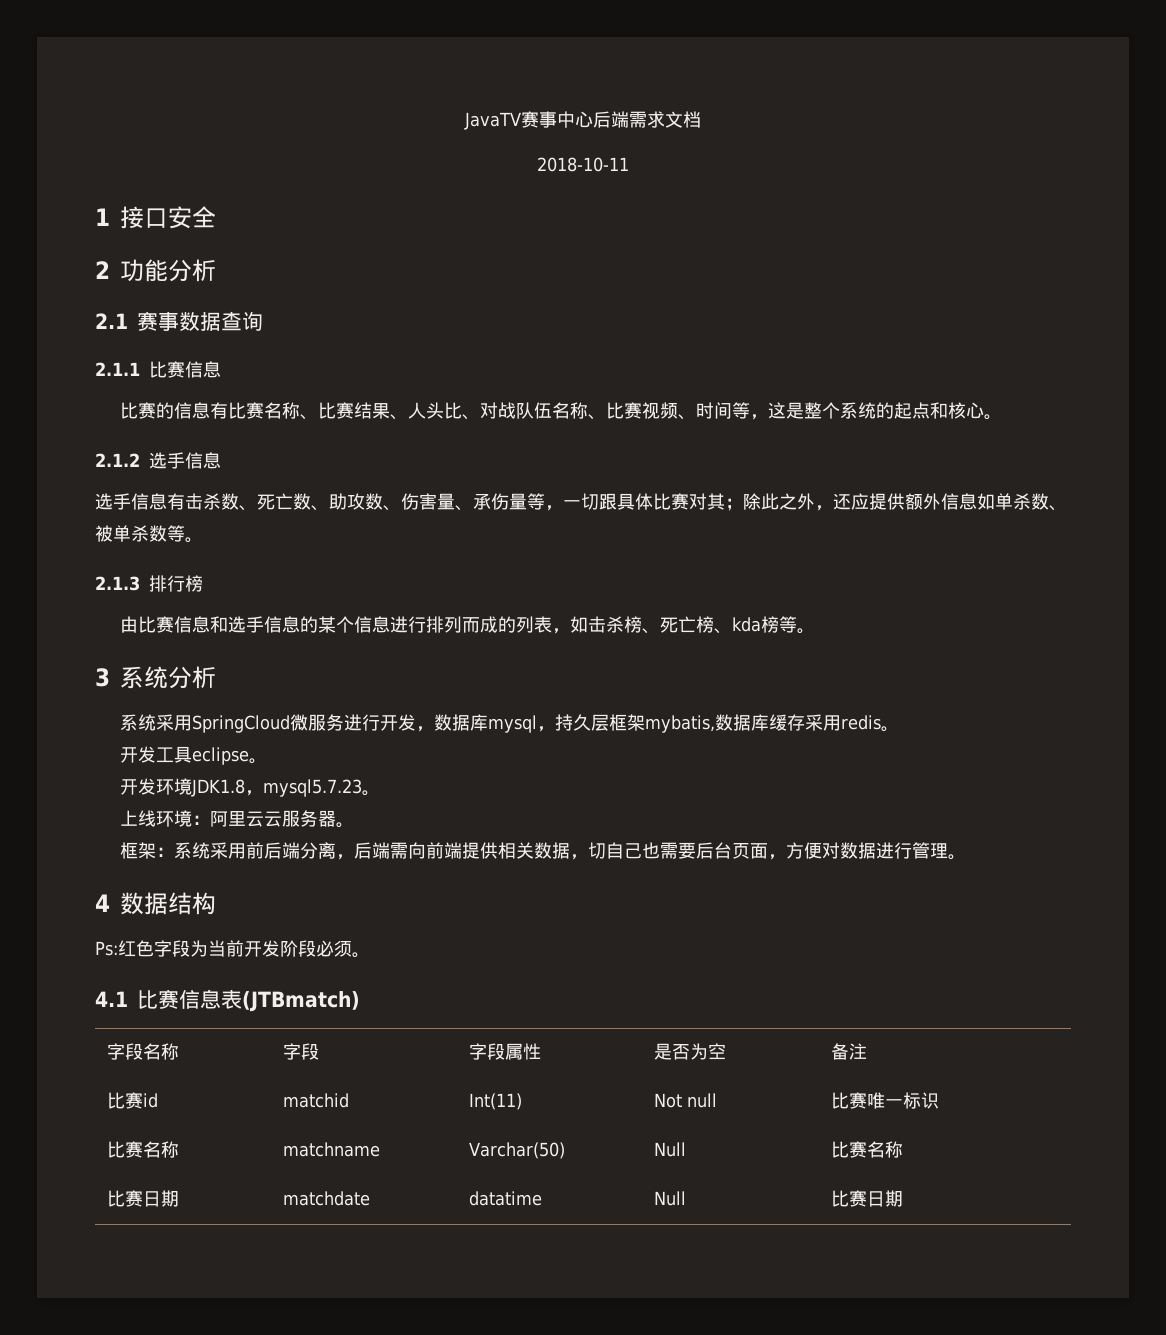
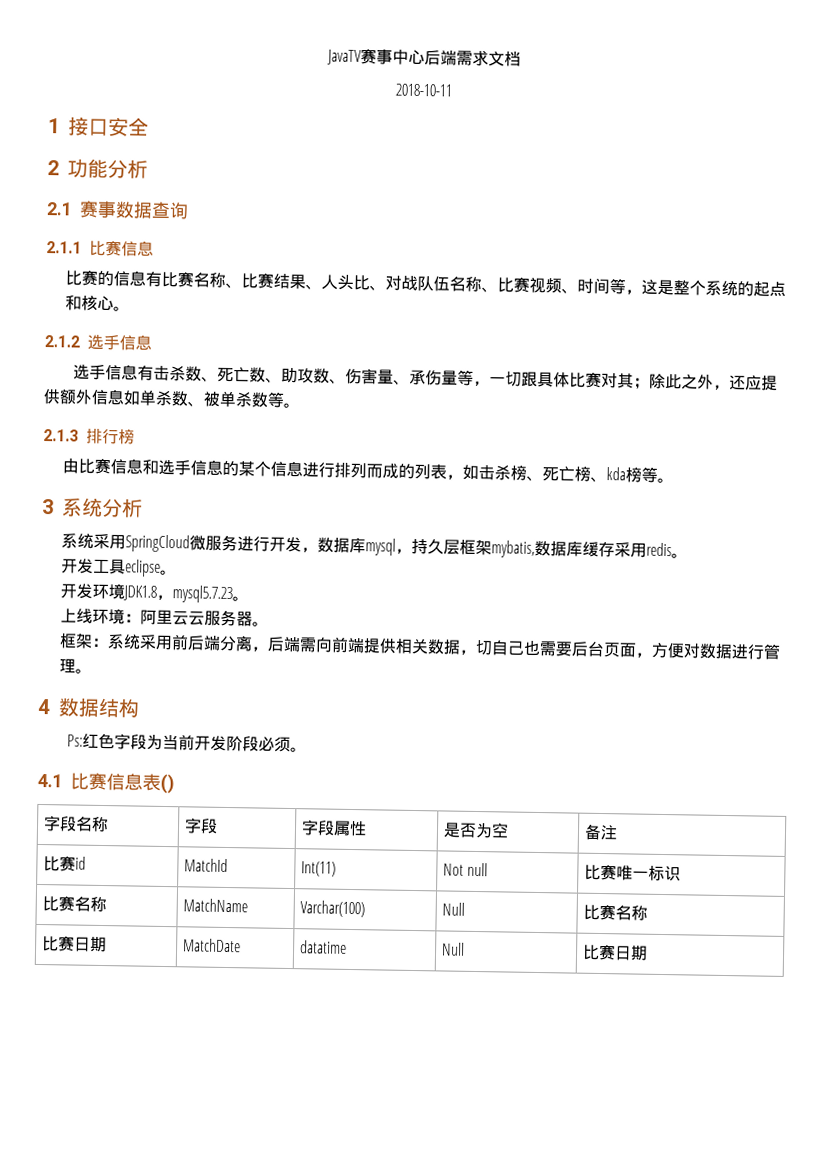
[242,991,360,1012] (JTBmatch) -> [160,773,175,795] ()
[283,1093,350,1108] matchid -> [183,858,228,873] MatchId
[283,1142,381,1157] [469,1142,566,1159] matchname | Varchar(50) -> [182,898,248,913] [299,900,365,918] MatchName | Varchar(100)
[283,1191,371,1206] matchdate -> [182,938,241,953] MatchDate

